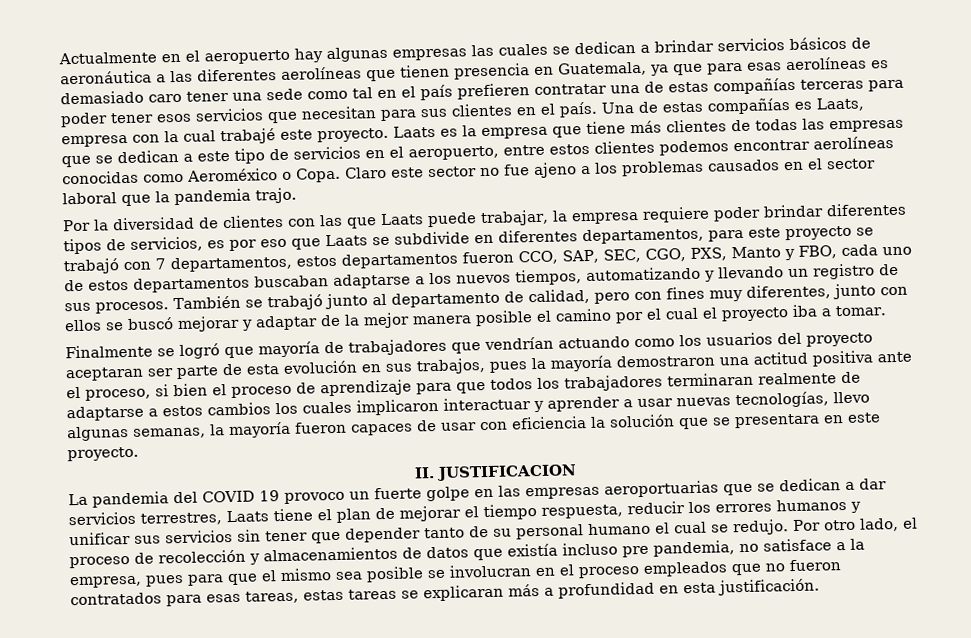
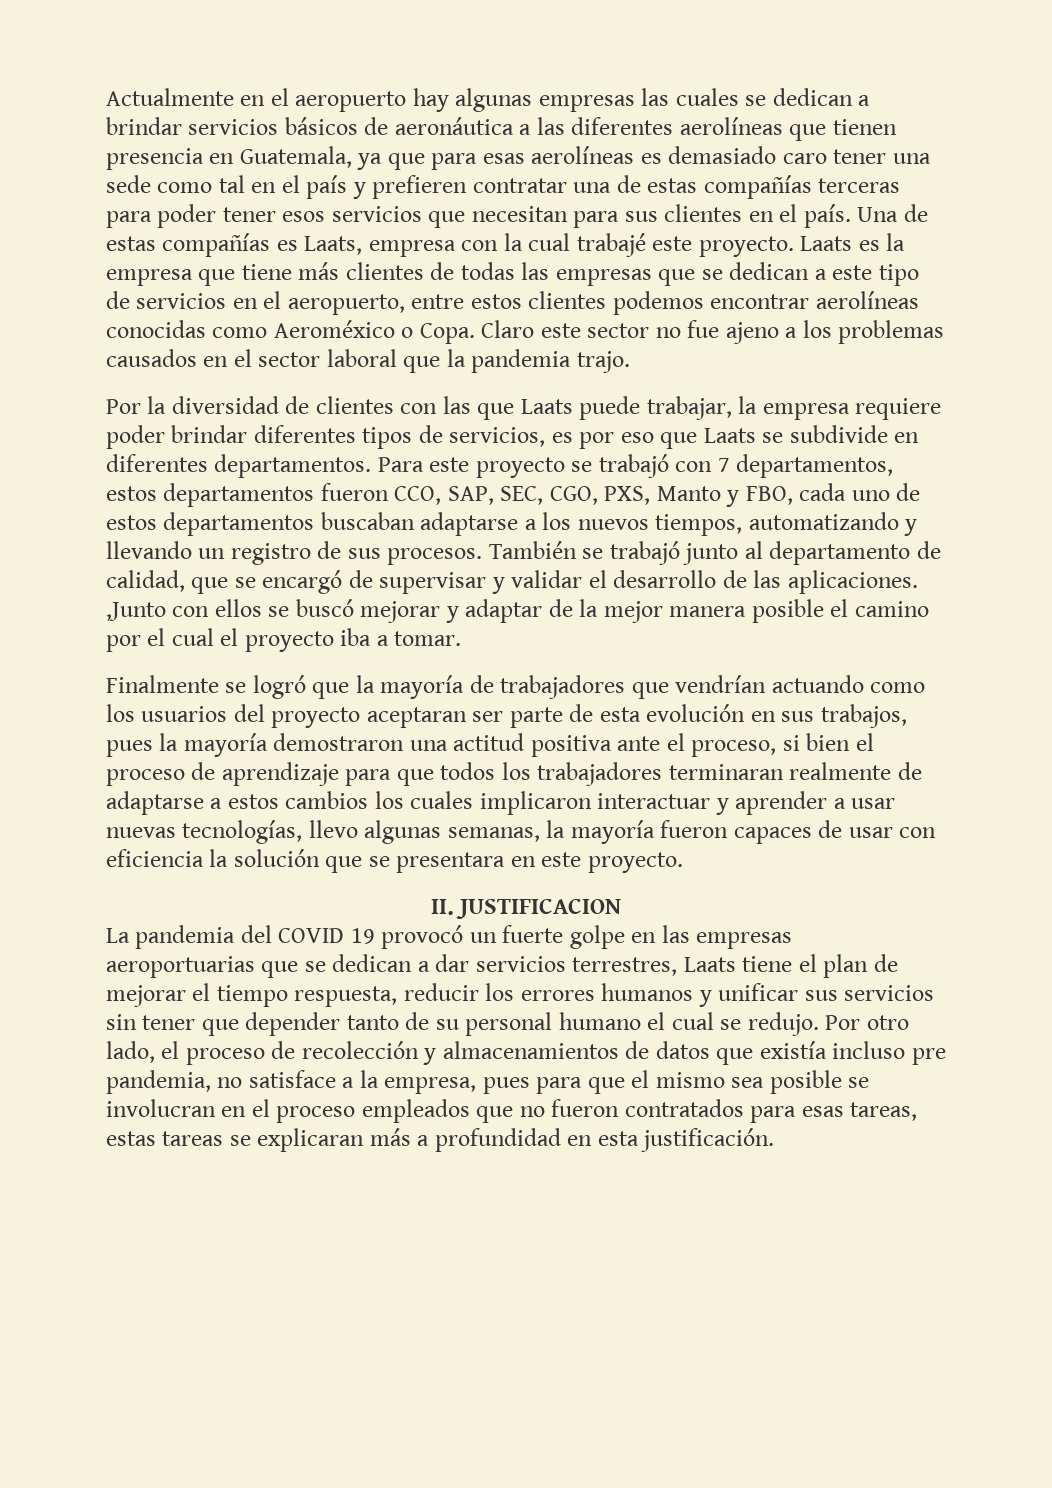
(453, 92) none -> [352,182,366,199] y
[582,227,744,245] departamentos, para -> [214,454,424,478] departamentos. Para
[593,283,876,304] pero con fines muy diferentes, junto -> [191,570,918,594] [106,602,166,621] que se encargó de supervisar y validar el desarrollo de las aplicaciones. ,Junto
(254, 352) none -> [355,675,375,693] la
[284,491,345,504] provoco -> [381,925,464,949] provocó

